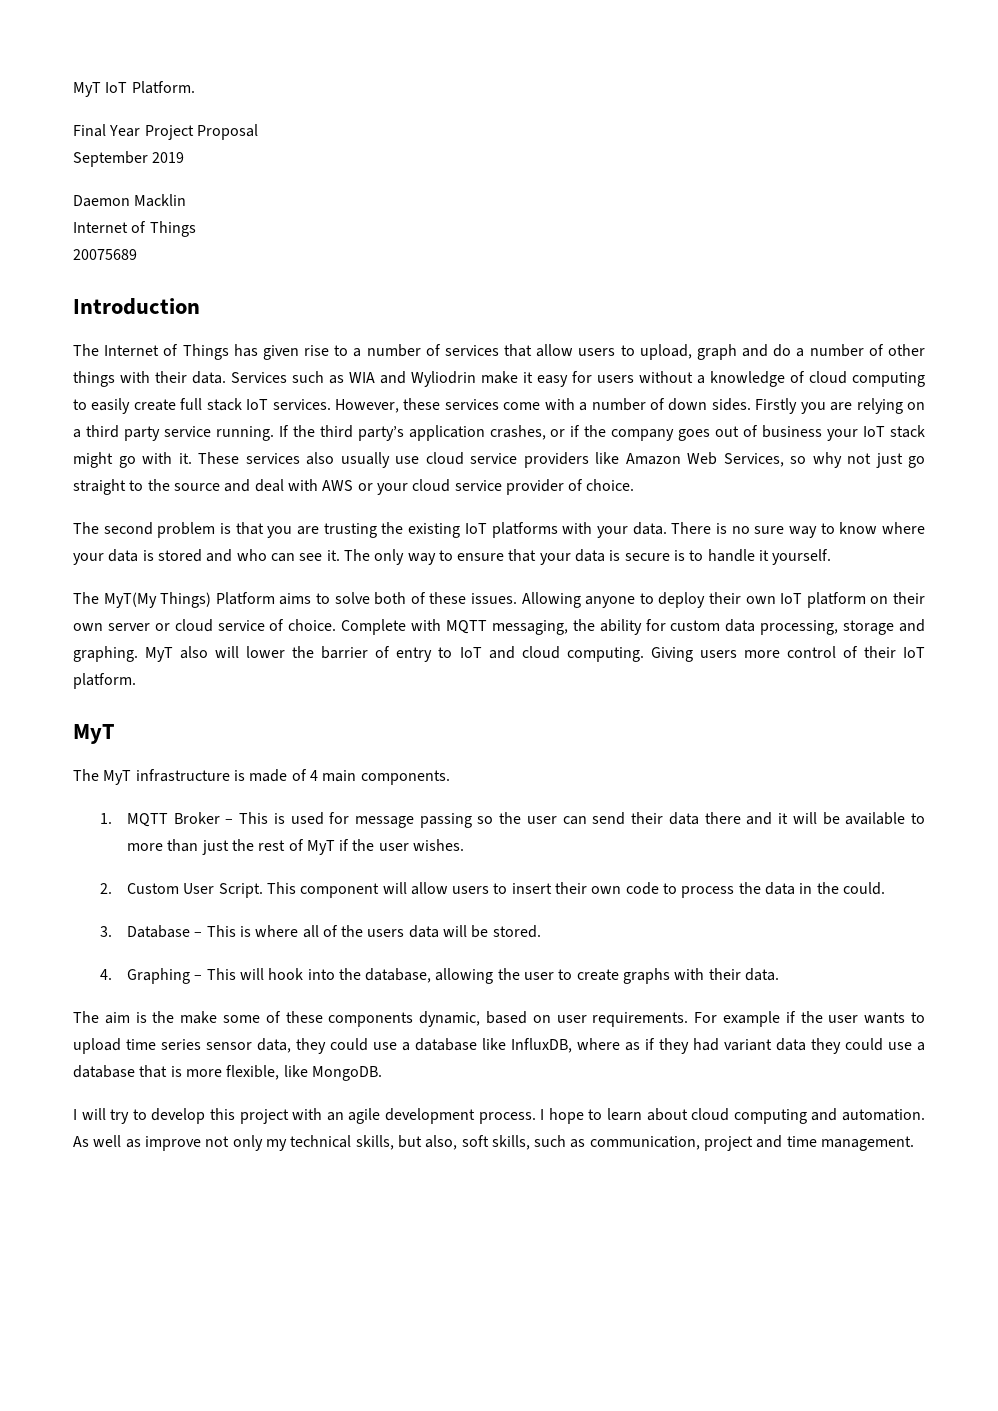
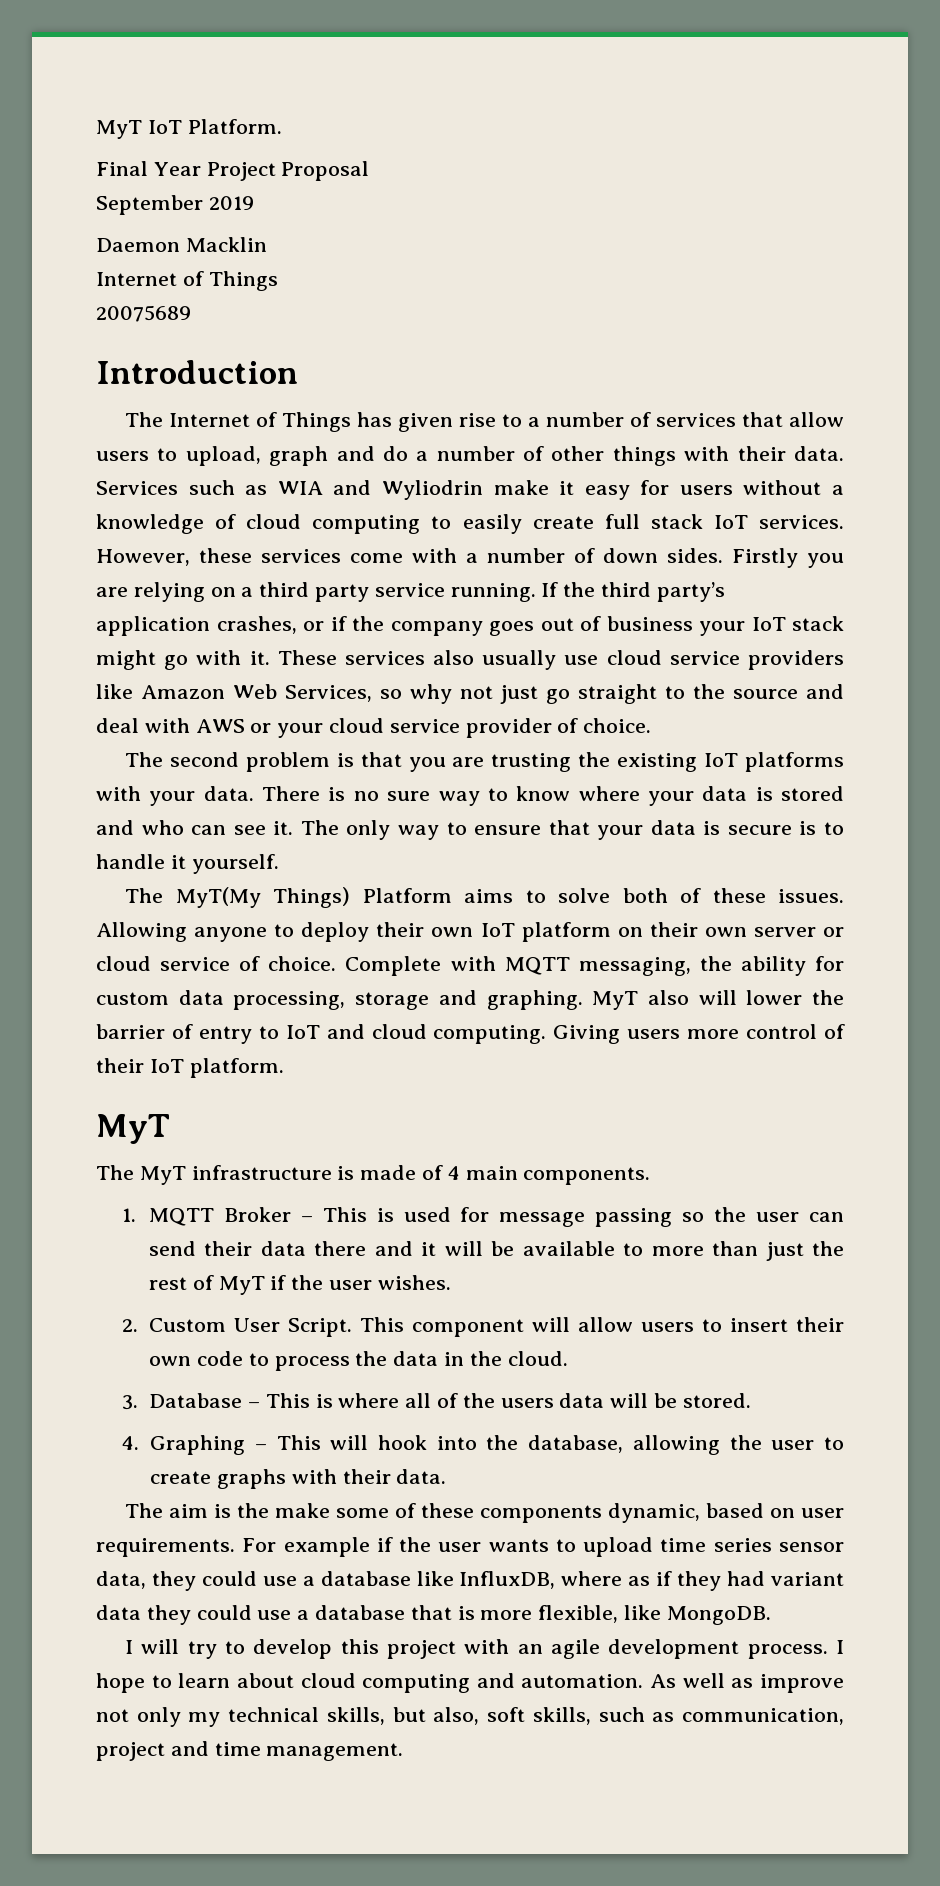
[842,882,885,895] could. -> [507,1351,568,1366] cloud.

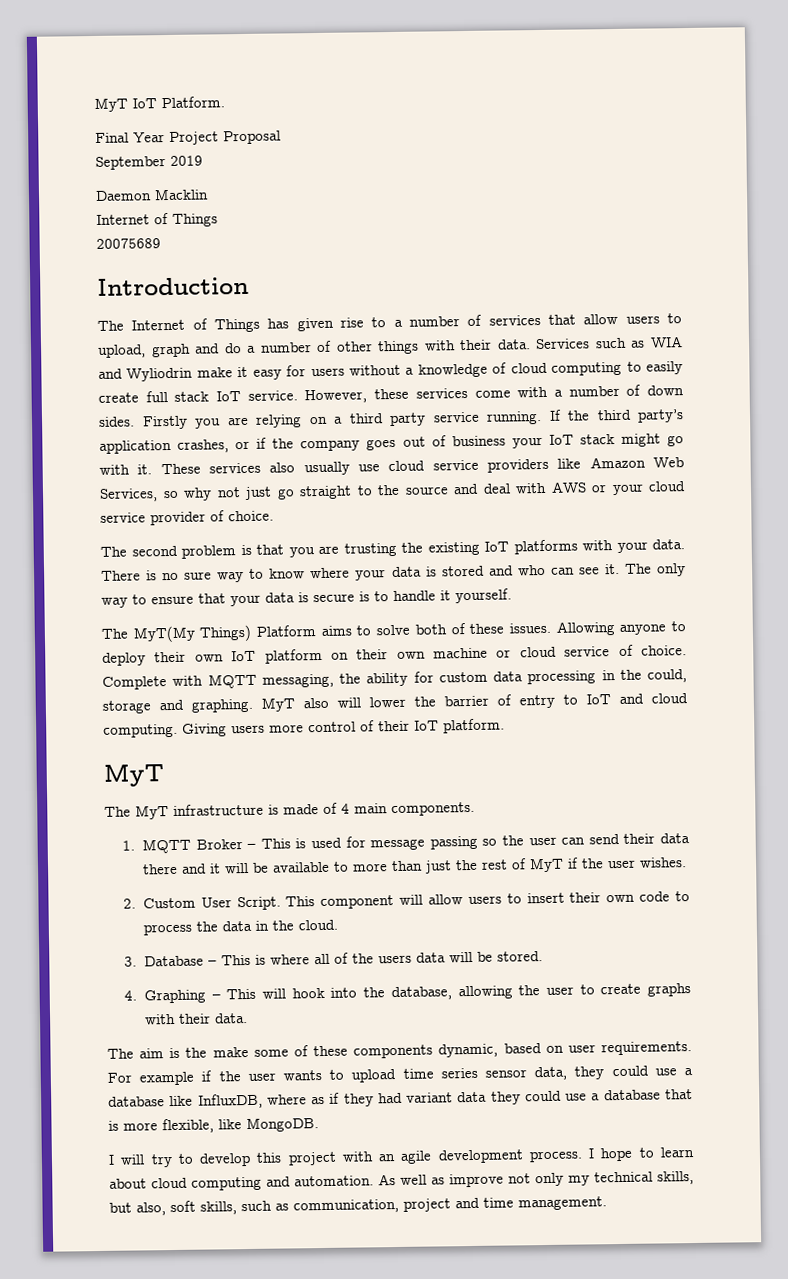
[759,515,844,529] services. -> [247,390,298,401] service.
[753,927,816,937] server -> [433,647,489,659] machine
[233,991,346,1010] processing, -> [527,669,687,685] processing in the could,

